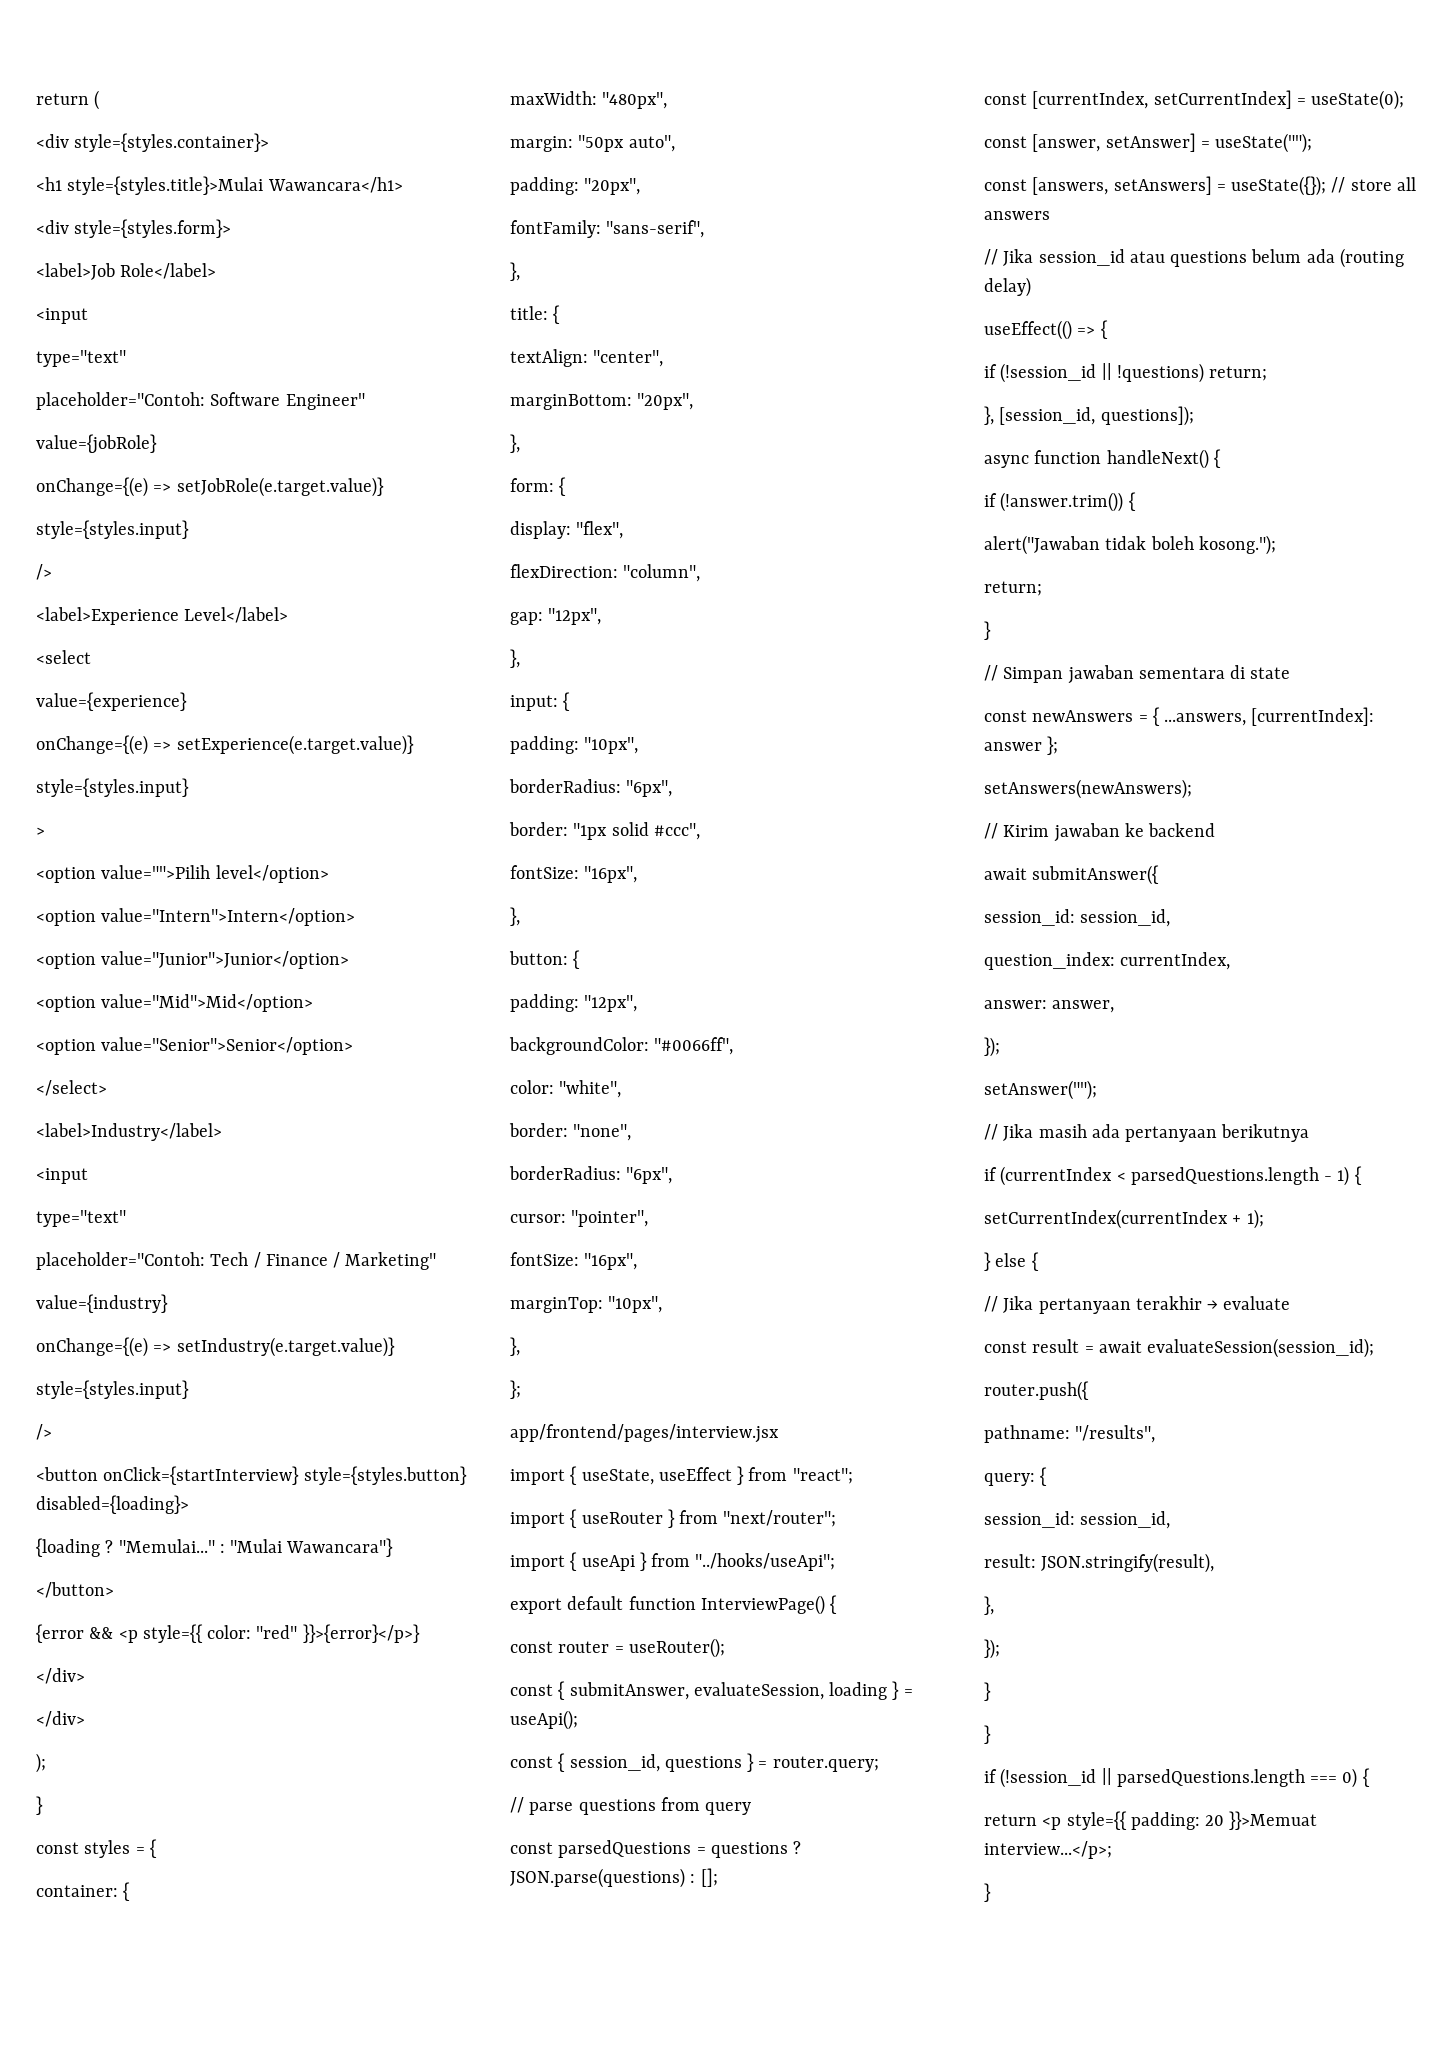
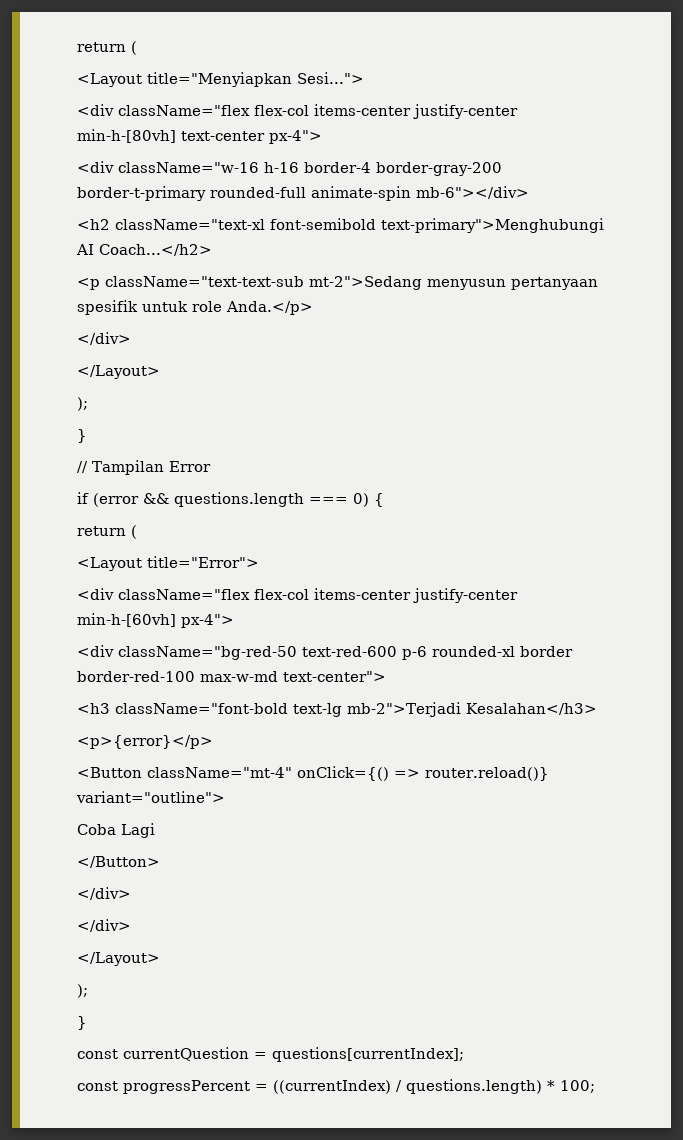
[36,90,100,110] [36,133,270,152] [36,176,403,195] [36,219,232,238] [36,263,217,280] [36,308,88,324] [36,350,126,367] [36,392,365,410] [36,434,157,454] [36,477,384,497] [36,520,189,539] [36,564,52,580] [36,607,289,625] [36,650,91,664] [36,692,187,711] [36,735,414,755] [36,778,189,797] [36,827,45,836] [36,865,329,883] [36,908,356,926] [36,951,350,969] [36,994,314,1012] [36,1037,354,1055] [36,1080,107,1096] [36,1123,222,1141] [36,1168,88,1184] [36,1210,126,1227] [36,1252,437,1270] [36,1294,168,1313] [36,1337,395,1357] [36,1380,189,1399] [36,1424,52,1440] [36,1466,467,1485] [36,1495,189,1514] [36,1538,394,1557] [36,1582,114,1598] [36,1624,420,1643] return ( // <div style={styles.container}> // <h1 style={styles.title}>Mulai Wawancara</h1> // <div style={styles.form}> // <label>Job Role</label> // <input // type="text" // placeholder="Contoh: Software Engineer" // value={jobRole} // onChange={(e) => setJobRole(e.target.value)} // style={styles.input} // /> // <label>Experience Level</label> // <select // value={experience} // onChange={(e) => setExperience(e.target.value)} // style={styles.input} // > // <option value="">Pilih level</option> // <option value="Intern">Intern</option> // <option value="Junior">Junior</option> // <option value="Mid">Mid</option> // <option value="Senior">Senior</option> // </select> // <label>Industry</label> // <input // type="text" // placeholder="Contoh: Tech / Finance / Marketing" // value={industry} // onChange={(e) => setIndustry(e.target.value)} // style={styles.input} // /> // <button onClick={startInterview} style={styles.button} disabled={loading}> // {loading ? "Memulai..." : "Mulai Wawancara"} // </button> // {error && <p style={{ color: "red" }}>{error}</p>} -> [77,41,137,55] [77,72,364,87] [77,104,518,119] [77,129,322,144] [77,161,502,176] [77,186,529,201] [77,218,604,233] [76,244,212,256] [77,276,598,290] [77,300,313,315] [77,332,131,345] [77,365,160,379] [77,397,88,411] [77,429,87,443] [77,460,211,475] [77,492,384,507] [77,525,137,539] [77,556,259,571] [77,588,518,603] [77,613,234,628] [77,645,573,660] [77,671,386,682] [77,702,597,717] [77,735,213,749] [77,766,549,781] [76,791,225,803] [77,823,155,838] [77,856,160,868] return ( // <Layout title="Menyiapkan Sesi..."> // <div className="flex flex-col items-center justify-center min-h-[80vh] text-center px-4"> // <div className="w-16 h-16 border-4 border-gray-200 border-t-primary rounded-full animate-spin mb-6"></div> // <h2 className="text-xl font-semibold text-primary">Menghubungi AI Coach...</h2> // <p className="text-text-sub mt-2">Sedang menyusun pertanyaan spesifik untuk role Anda.</p> // </div> // </Layout> // ); // } // // Tampilan Error // if (error && questions.length === 0) { // return ( // <Layout title="Error"> // <div className="flex flex-col items-center justify-center min-h-[60vh] px-4"> // <div className="bg-red-50 text-red-600 p-6 rounded-xl border border-red-100 max-w-md text-center"> // <h3 className="font-bold text-lg mb-2">Terjadi Kesalahan</h3> // <p>{error}</p> // <Button className="mt-4" onClick={() => router.reload()} variant="outline"> // Coba Lagi // </Button>
(85, 1719) none -> [77,952,160,966] // </Layout>
[84,1839,157,1858] [36,1882,131,1901] [510,91,668,109] [510,135,675,152] [510,177,641,195] [510,220,705,238] [510,262,520,281] [510,305,561,324] [510,349,664,367] [510,393,694,410] [510,434,520,453] [510,477,567,496] [510,521,624,539] [510,564,701,582] [510,608,602,625] [510,649,520,668] [510,692,571,711] [510,736,639,754] [509,779,673,797] [509,822,700,840] [510,865,638,883] [510,907,520,926] [509,950,581,969] [510,994,638,1012] [509,1037,734,1055] [510,1080,622,1098] [509,1123,632,1141] [509,1166,673,1184] [510,1210,649,1227] [510,1252,638,1270] [510,1296,663,1313] [510,1337,520,1356] [510,1380,521,1399] [510,1424,779,1443] [510,1466,853,1485] [510,1509,837,1528] [510,1552,836,1571] [510,1595,838,1615] [510,1638,725,1658] [510,1681,913,1700] [510,1710,578,1730] [510,1753,879,1772] [510,1797,752,1815] [510,1840,802,1858] [510,1868,718,1888] [984,90,1405,110] [984,133,1313,153] [984,176,1416,196] [984,211,1050,220] [984,248,1404,268] [984,277,1031,297] [984,320,1108,340] [984,363,1268,383] [984,406,1194,426] [984,449,1221,469] [984,492,1136,512] [984,535,1276,555] [984,581,1042,596] [984,621,991,640] [984,665,1291,684] [984,707,1375,726] [984,736,1059,755] [984,779,1192,799] [984,823,1216,842] [984,865,1160,885] [984,909,1171,927] [984,952,1231,970] [984,1000,1115,1013] [984,1037,1000,1057] [984,1080,1097,1100] [984,1124,1310,1142] [984,1166,1362,1186] [984,1209,1264,1229] [984,1252,1039,1271] [984,1296,1291,1314] [984,1338,1375,1358] [984,1381,1089,1401] [984,1425,1156,1443] [984,1467,1048,1486] [984,1511,1171,1529] [984,1553,1215,1573] [984,1596,994,1615] [984,1639,1000,1659] [984,1682,991,1701] [984,1725,991,1744] [984,1768,1370,1788] [984,1811,1318,1830] [984,1841,1112,1859] [984,1883,991,1902] styles = { // container: { // maxWidth: "480px", // margin: "50px auto", // padding: "20px", // fontFamily: "sans-serif", // }, // title: { // textAlign: "center", // marginBottom: "20px", // }, // form: { // display: "flex", // flexDirection: "column", // gap: "12px", // }, // input: { // padding: "10px", // borderRadius: "6px", // border: "1px solid #ccc", // fontSize: "16px", // }, // button: { // padding: "12px", // backgroundColor: "#0066ff", // color: "white", // border: "none", // borderRadius: "6px", // cursor: "pointer", // fontSize: "16px", // marginTop: "10px", // }, // }; // app/frontend/pages/interview.jsx // import { useState, useEffect } from "react"; // import { useRouter } from "next/router"; // import { useApi } from "../hooks/useApi"; // export default function InterviewPage() { // const router = useRouter(); // const { submitAnswer, evaluateSession, loading } = useApi(); // const { session_id, questions } = router.query; // // parse questions from query // const parsedQuestions = questions ? JSON.parse(questions) : []; // const [currentIndex, setCurrentIndex] = useState(0); // const [answer, setAnswer] = useState(""); // const [answers, setAnswers] = useState({}); // store all answers // // Jika session_id atau questions belum ada (routing delay) // useEffect(() => { // if (!session_id || !questions) return; // }, [session_id, questions]); // async function handleNext() { // if (!answer.trim()) { // alert("Jawaban tidak boleh kosong."); // return; // } // // Simpan jawaban sementara di state // const newAnswers = { ...answers, [currentIndex]: answer }; // setAnswers(newAnswers); // // Kirim jawaban ke backend // await submitAnswer({ // session_id: session_id, // question_index: currentIndex, // answer: answer, // }); // setAnswer(""); // // Jika masih ada pertanyaan berikutnya // if (currentIndex < parsedQuestions.length - 1) { // setCurrentIndex(currentIndex + 1); // } else { // // Jika pertanyaan terakhir → evaluate // const result = await evaluateSession(session_id); // router.push({ // pathname: "/results", // query: { // session_id: session_id, // result: JSON.stringify(result), // }, // }); // } // } // if (!session_id || parsedQuestions.length === 0) { // return <p style={{ padding: 20 }}>Memuat interview...</p>; // } -> [123,1047,464,1062] [77,1079,595,1094] currentQuestion = questions[currentIndex]; // const progressPercent = ((currentIndex) / questions.length) * 100;

